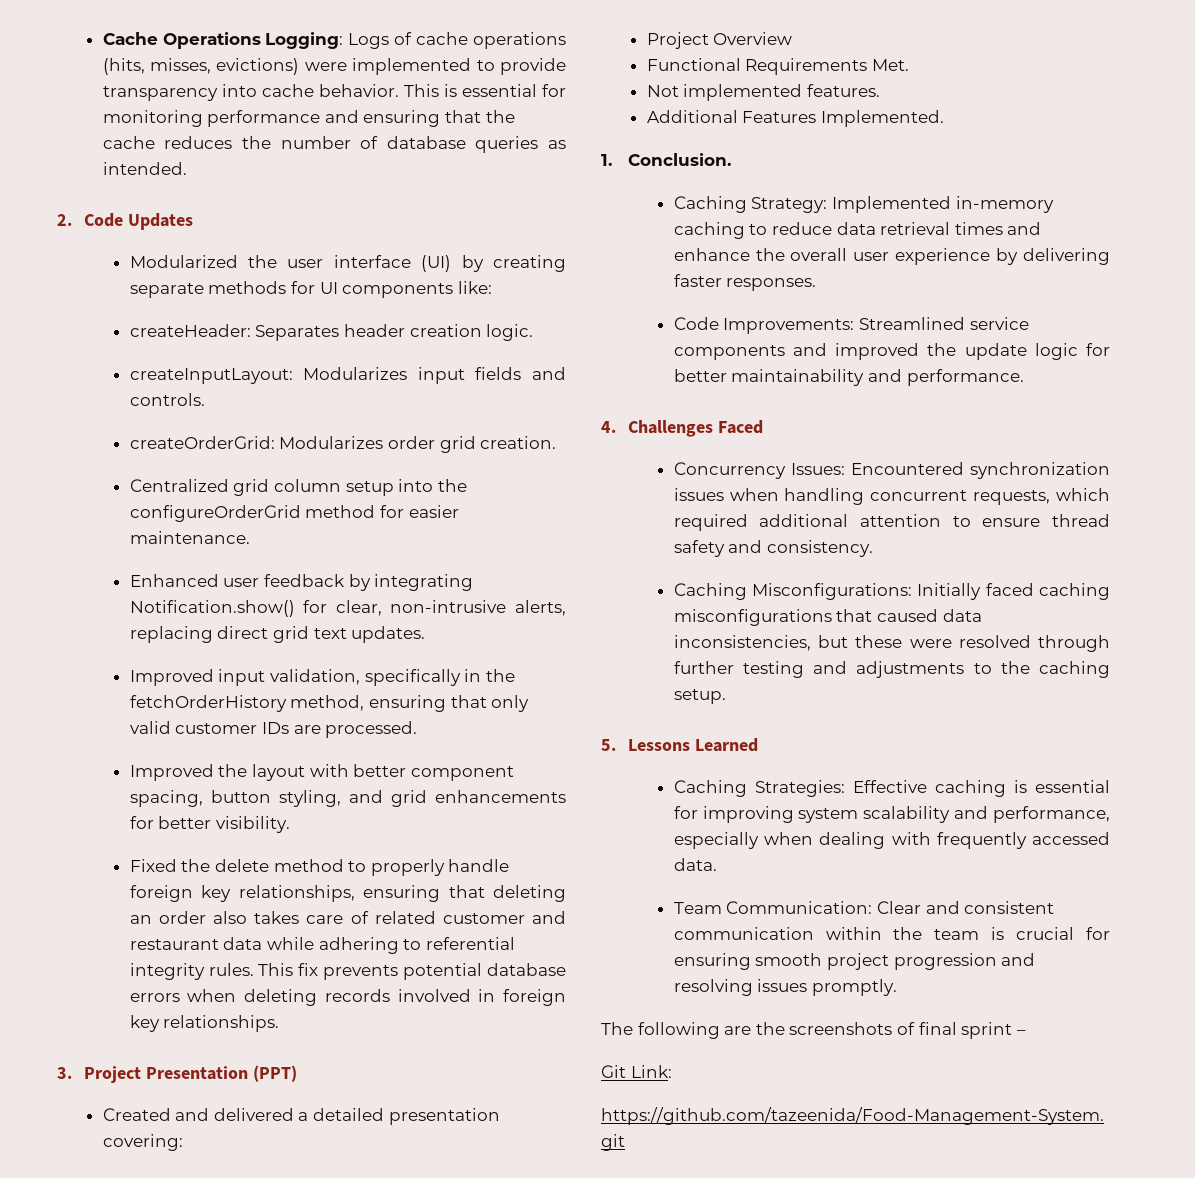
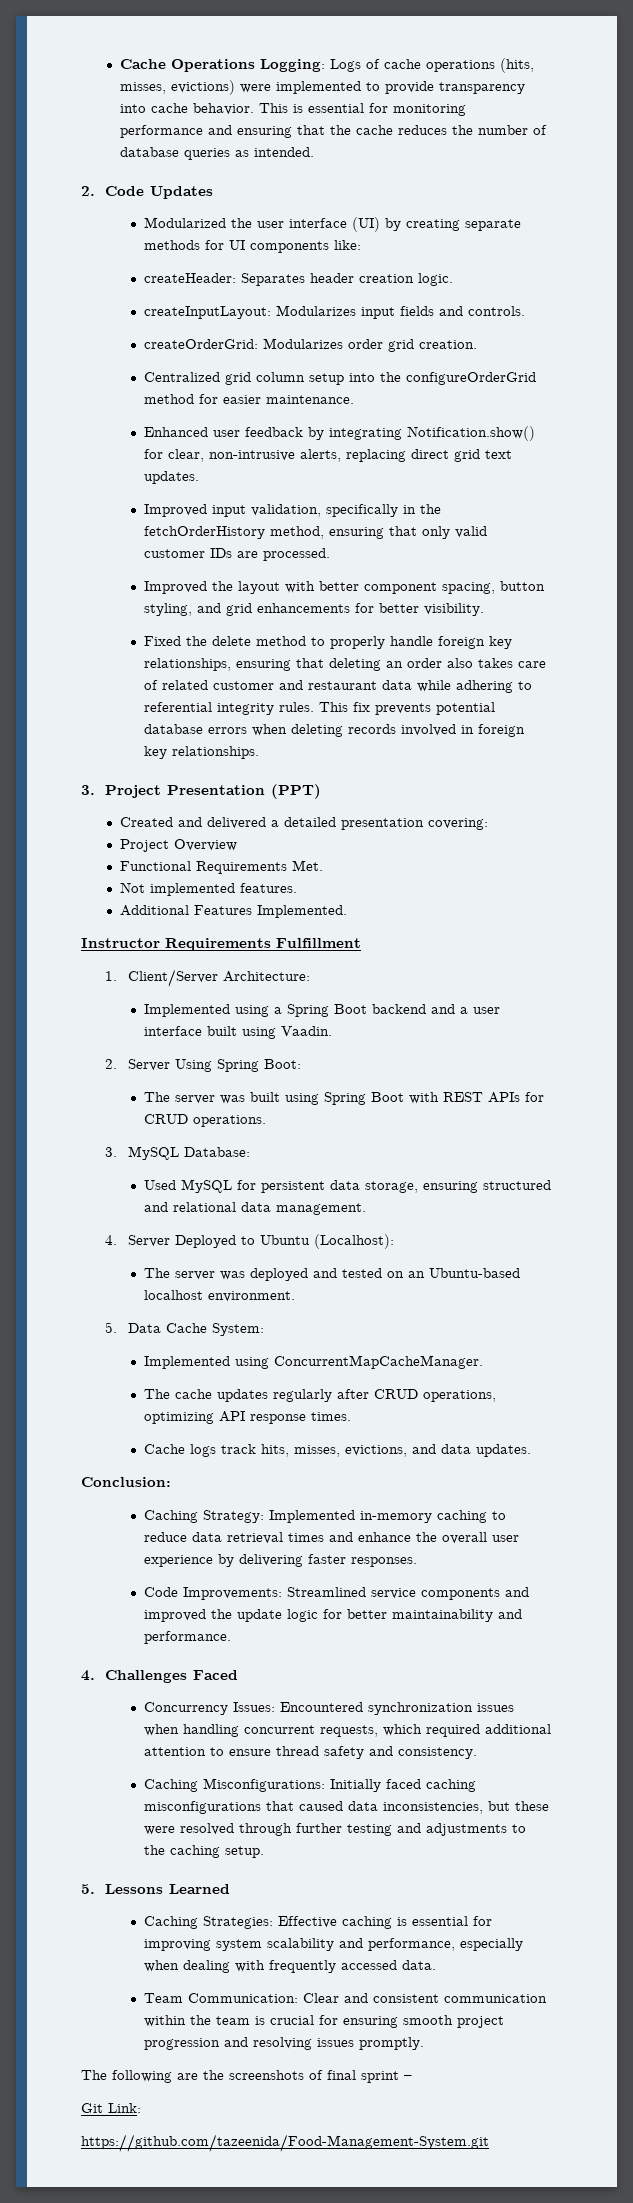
[601,153,732,166] 1. Conclusion. -> [81,938,361,951] [104,969,311,987] [144,1004,501,1017] [144,1026,333,1039] [104,1059,302,1072] [144,1092,545,1105] [144,1114,267,1127] [104,1146,251,1160] [144,1179,552,1193] [144,1202,367,1215] [104,1234,395,1249] [144,1268,521,1281] [144,1290,296,1302] [104,1322,265,1336] [144,1355,484,1369] [144,1389,497,1402] [144,1411,352,1424] [144,1444,532,1457] [81,1477,171,1487] Instructor Requirements Fulfillment // 1. Client/Server Architecture: // Implemented using a Spring Boot backend and a user interface built using Vaadin. // 2. Server Using Spring Boot: // The server was built using Spring Boot with REST APIs for CRUD operations. // 3. MySQL Database: // Used MySQL for persistent data storage, ensuring structured and relational data management. // 4. Server Deployed to Ubuntu (Localhost): // The server was deployed and tested on an Ubuntu-based localhost environment. // 5. Data Cache System: // Implemented using ConcurrentMapCacheManager. // The cache updates regularly after CRUD operations, optimizing API response times. // Cache logs track hits, misses, evictions, and data updates. // Conclusion:

